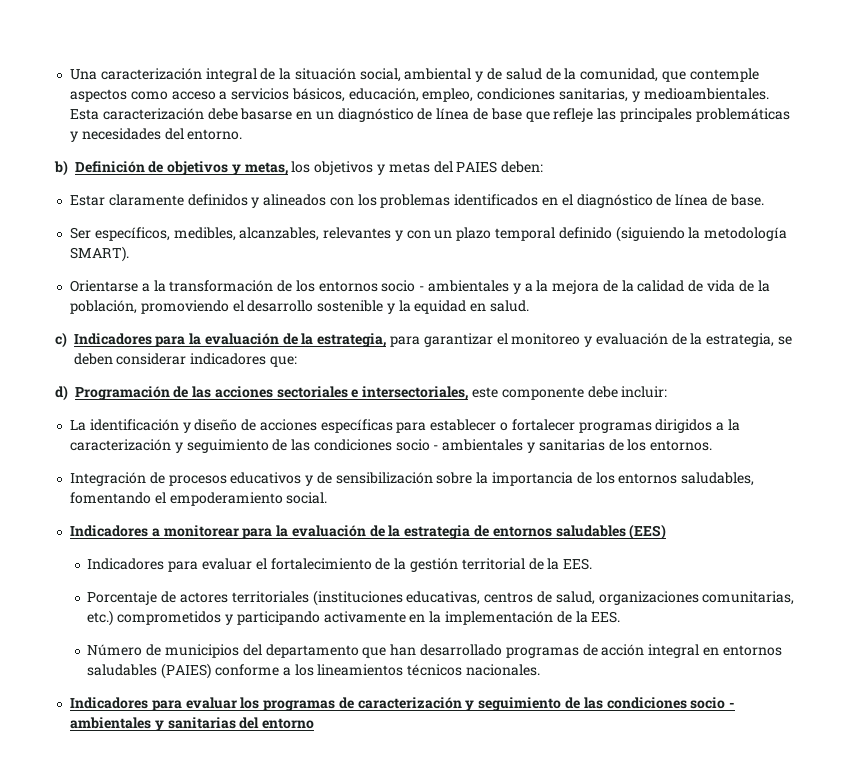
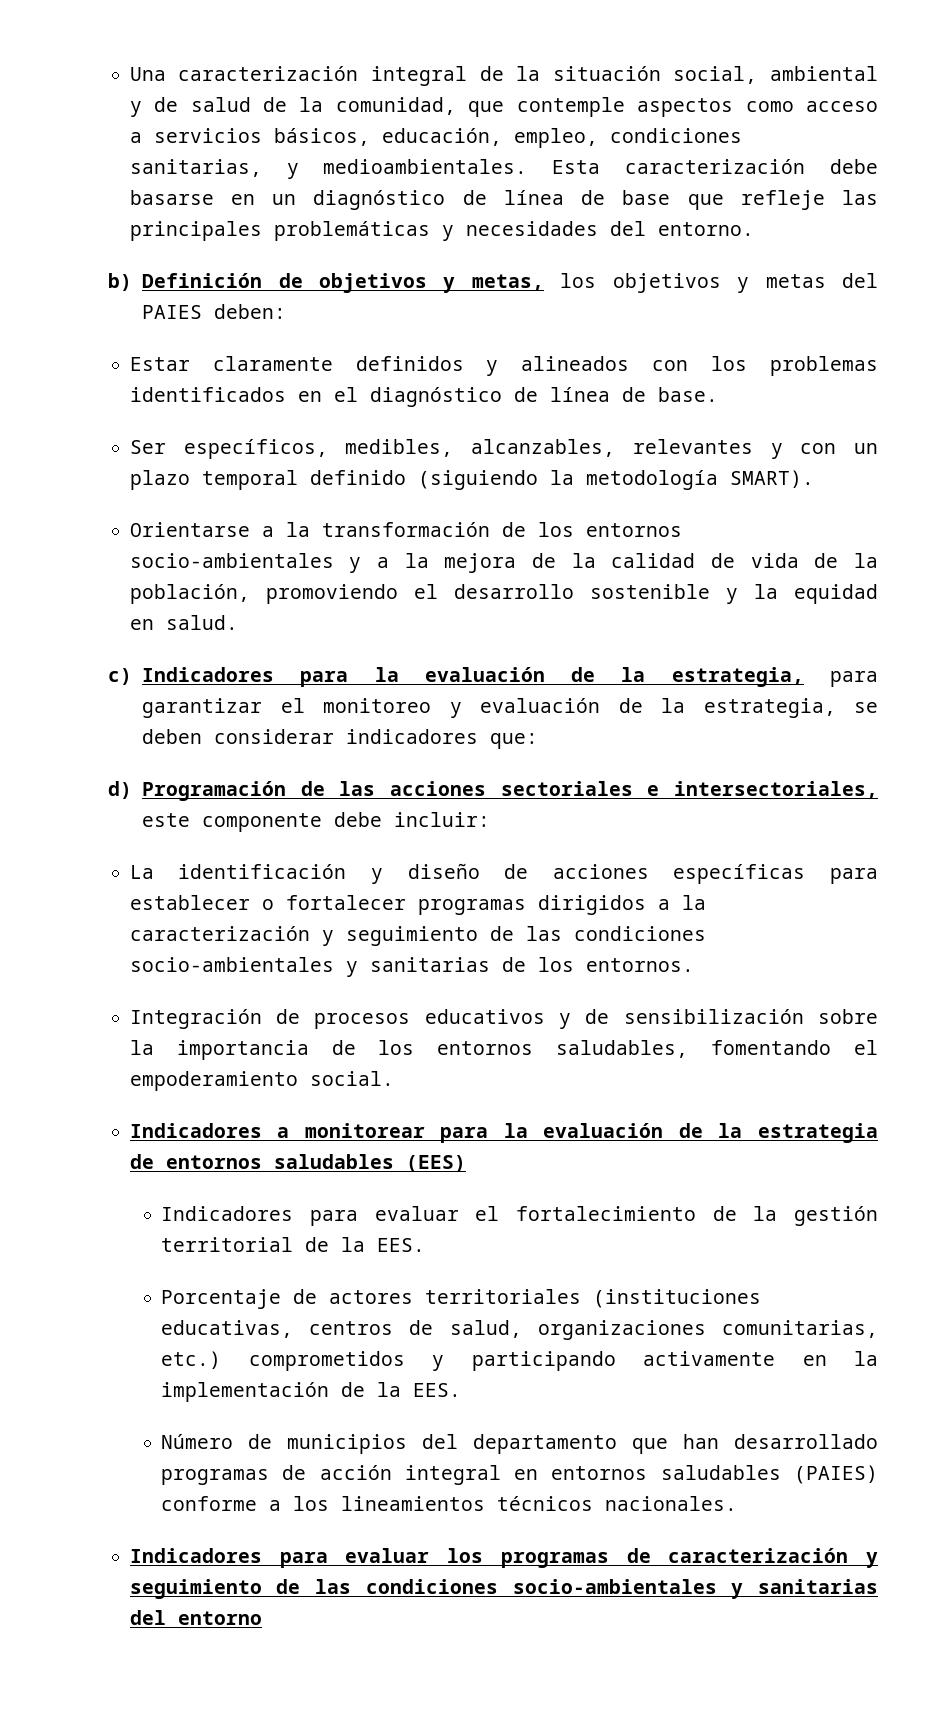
[381,280,509,292] socio - ambientales -> [129,553,334,568] socio-ambientales
[395,439,524,451] socio - ambientales -> [129,957,334,972] socio-ambientales
[690,697,736,709] [69,717,151,729] socio - ambientales -> [512,1579,717,1594] socio-ambientales

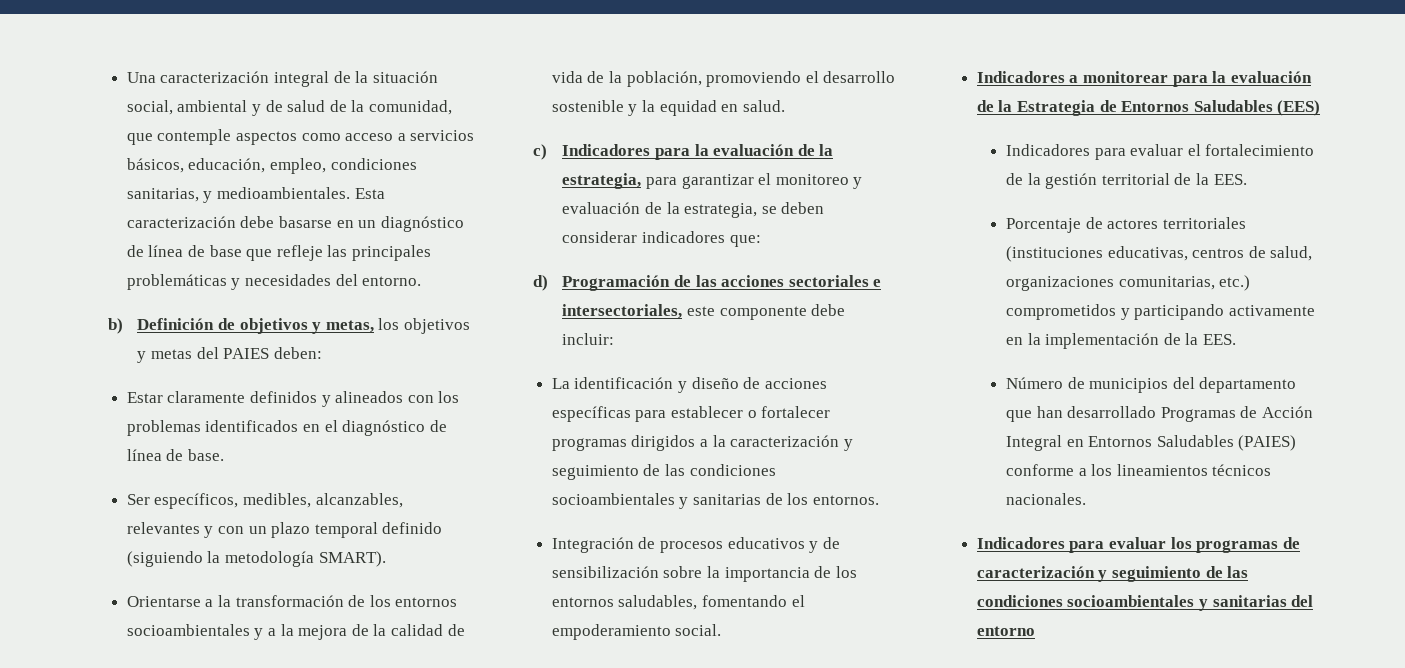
[129,553,334,568] socio-ambientales -> [126,624,250,636] socioambientales
[129,957,334,972] socio-ambientales -> [551,493,675,505] socioambientales
[758,1123,879,1143] [129,1154,394,1169] estrategia de entornos saludables -> [1017,100,1273,116] Estrategia de Entornos Saludables
[161,1465,781,1485] programas de acción integral en entornos saludables -> [1160,406,1313,422] [1006,435,1234,451] Programas de Acción Integral en Entornos Saludables
[512,1579,717,1594] socio-ambientales -> [1067,595,1195,607] socioambientales

